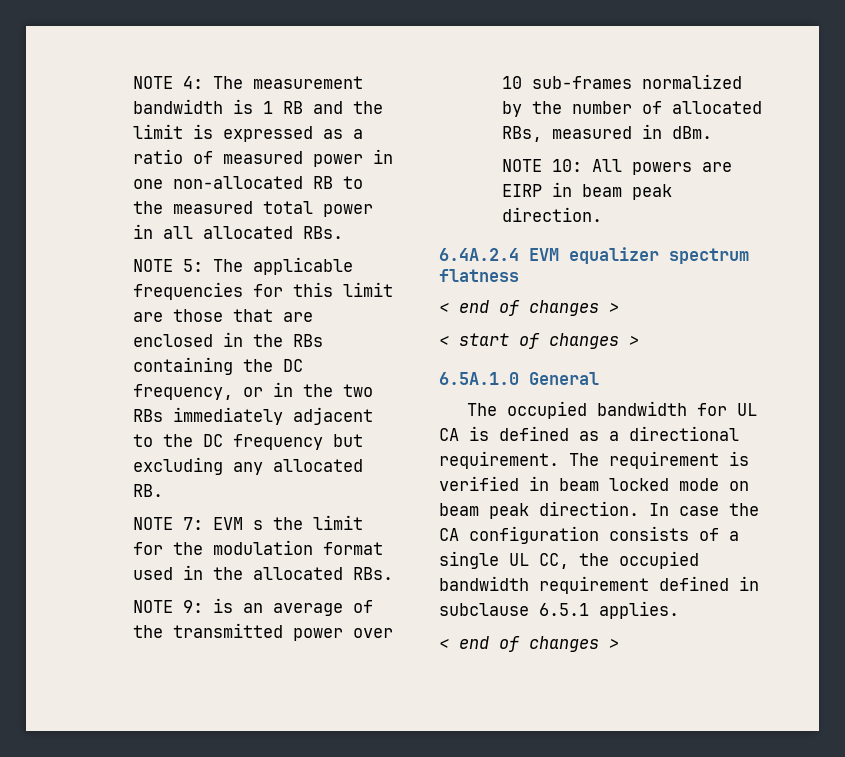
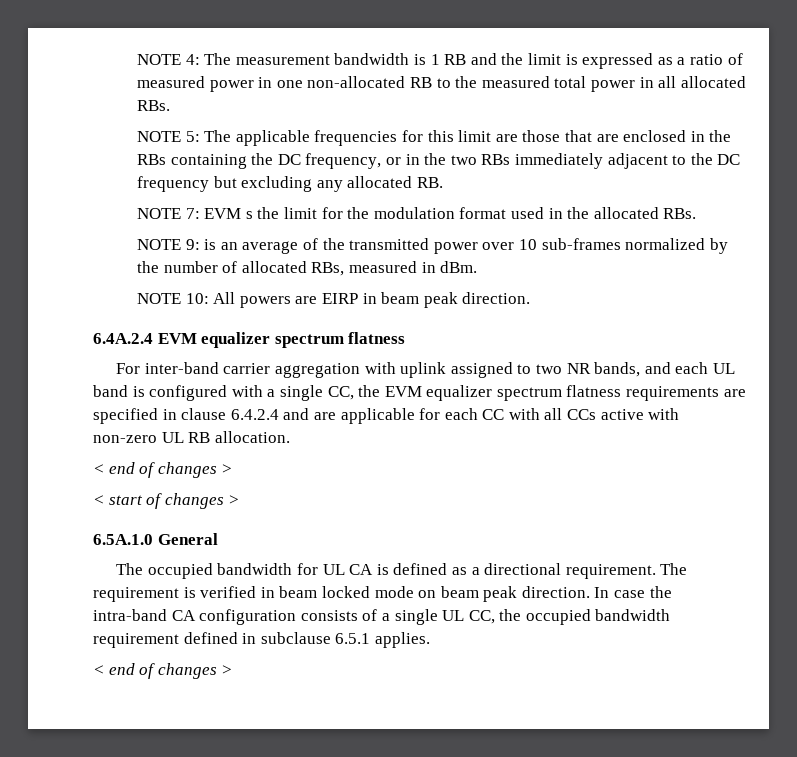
(519, 275) none -> [116,362,735,378] [93,385,746,401] [93,408,680,424] [93,431,290,443] // For inter-band carrier aggregation with uplink assigned to two NR bands, and each UL band is configured with a single CC, the EVM equalizer spectrum flatness requirements are specified in clause 6.4.2.4 and are applicable for each CC with all CCs active with non-zero UL RB allocation.
(759, 509) none -> [93,609,167,621] intra-band

